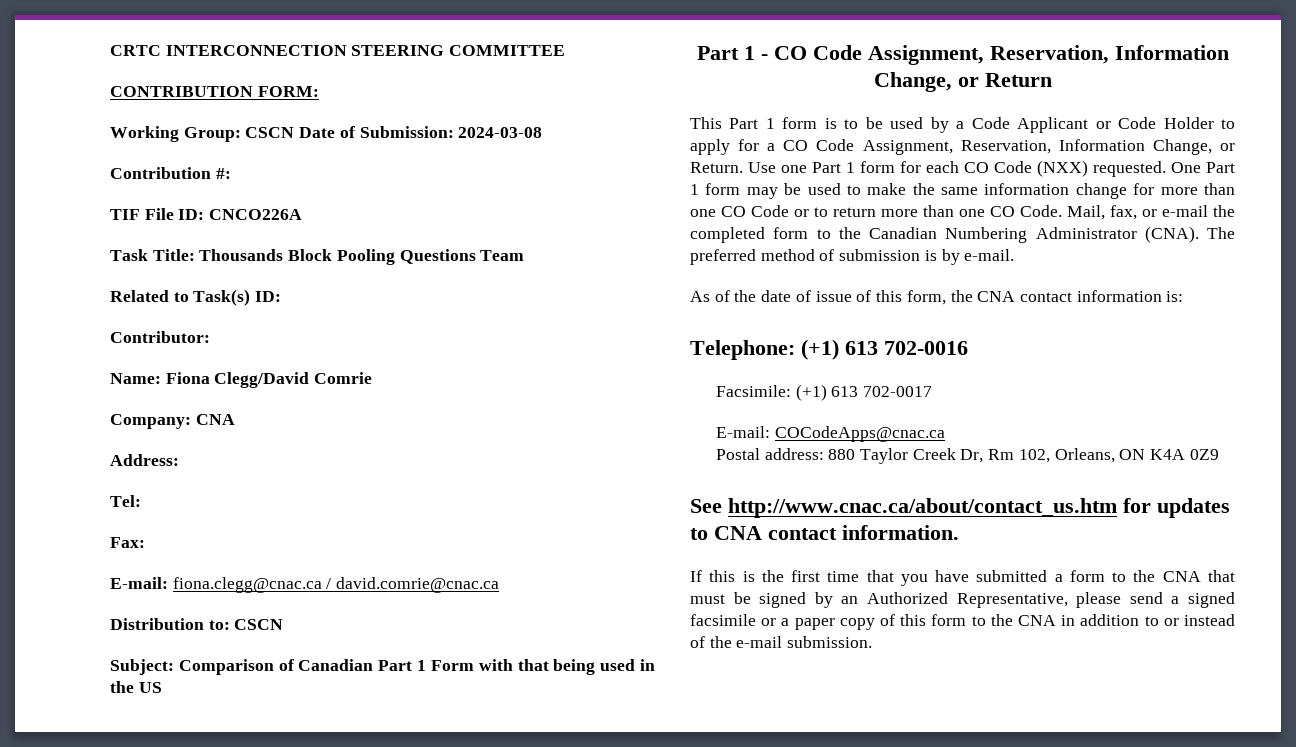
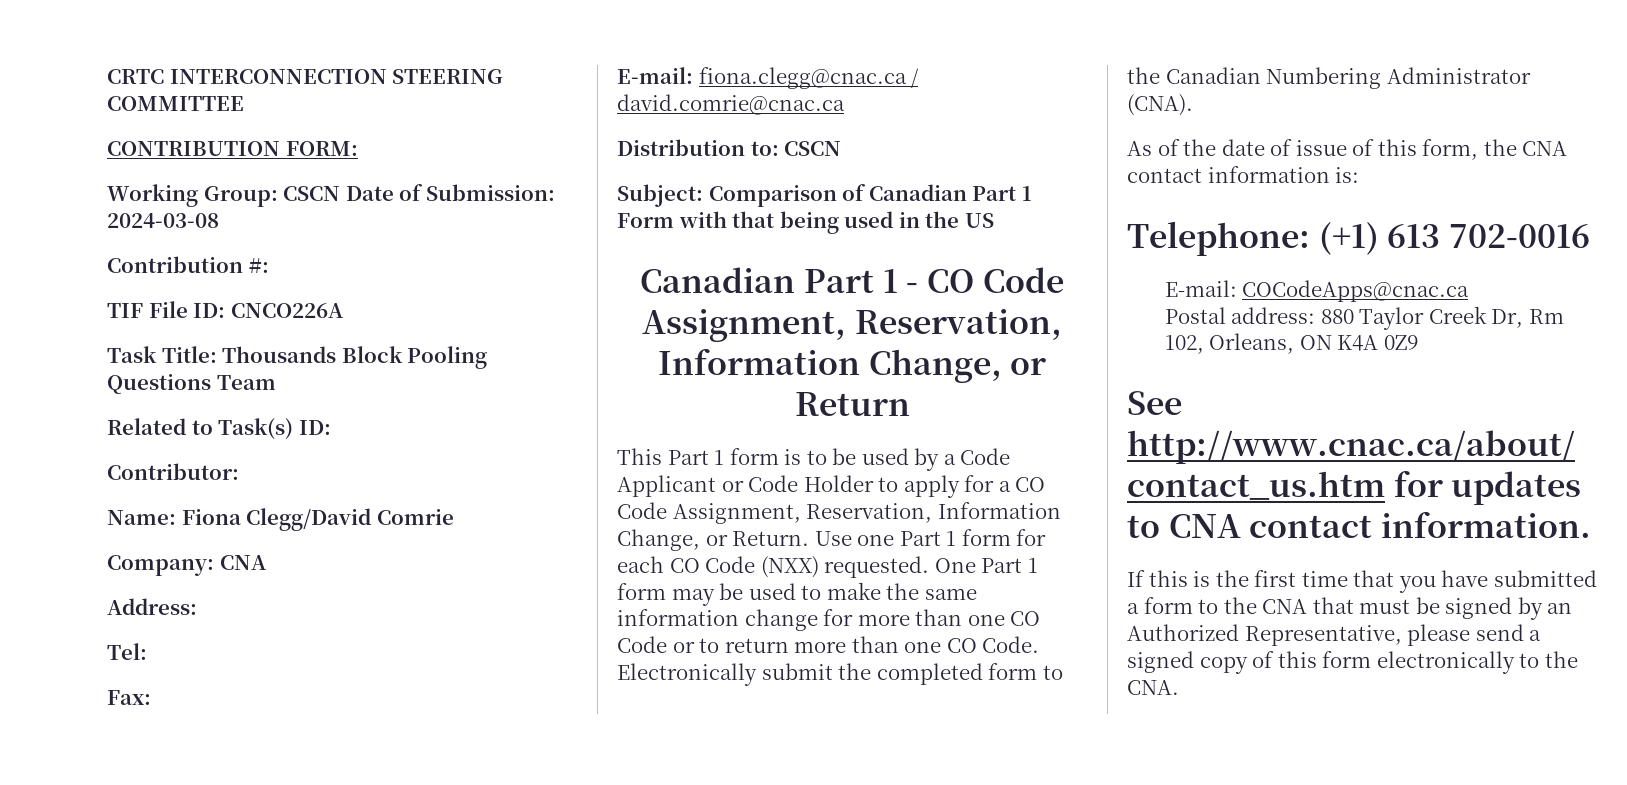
(162, 687) none -> [640,267,796,293] Canadian
[1067,205,1208,220] Mail, fax, or e-mail -> [617,663,833,686] Electronically submit
[1207,227,1235,239] [690,249,1015,265] The preferred method of submission is by e-mail. -> (1193, 105) none
[715,384,932,401] // Facsimile: (+1) 613 702-0017 -> (1590, 236) none
[690,614,835,630] facsimile or a paper -> (1194, 662) none
[971,614,1235,626] [690,636,873,648] to the CNA in addition to or instead of the e-mail submission. -> [1376,651,1578,674] [1127,680,1179,695] electronically to the CNA.

